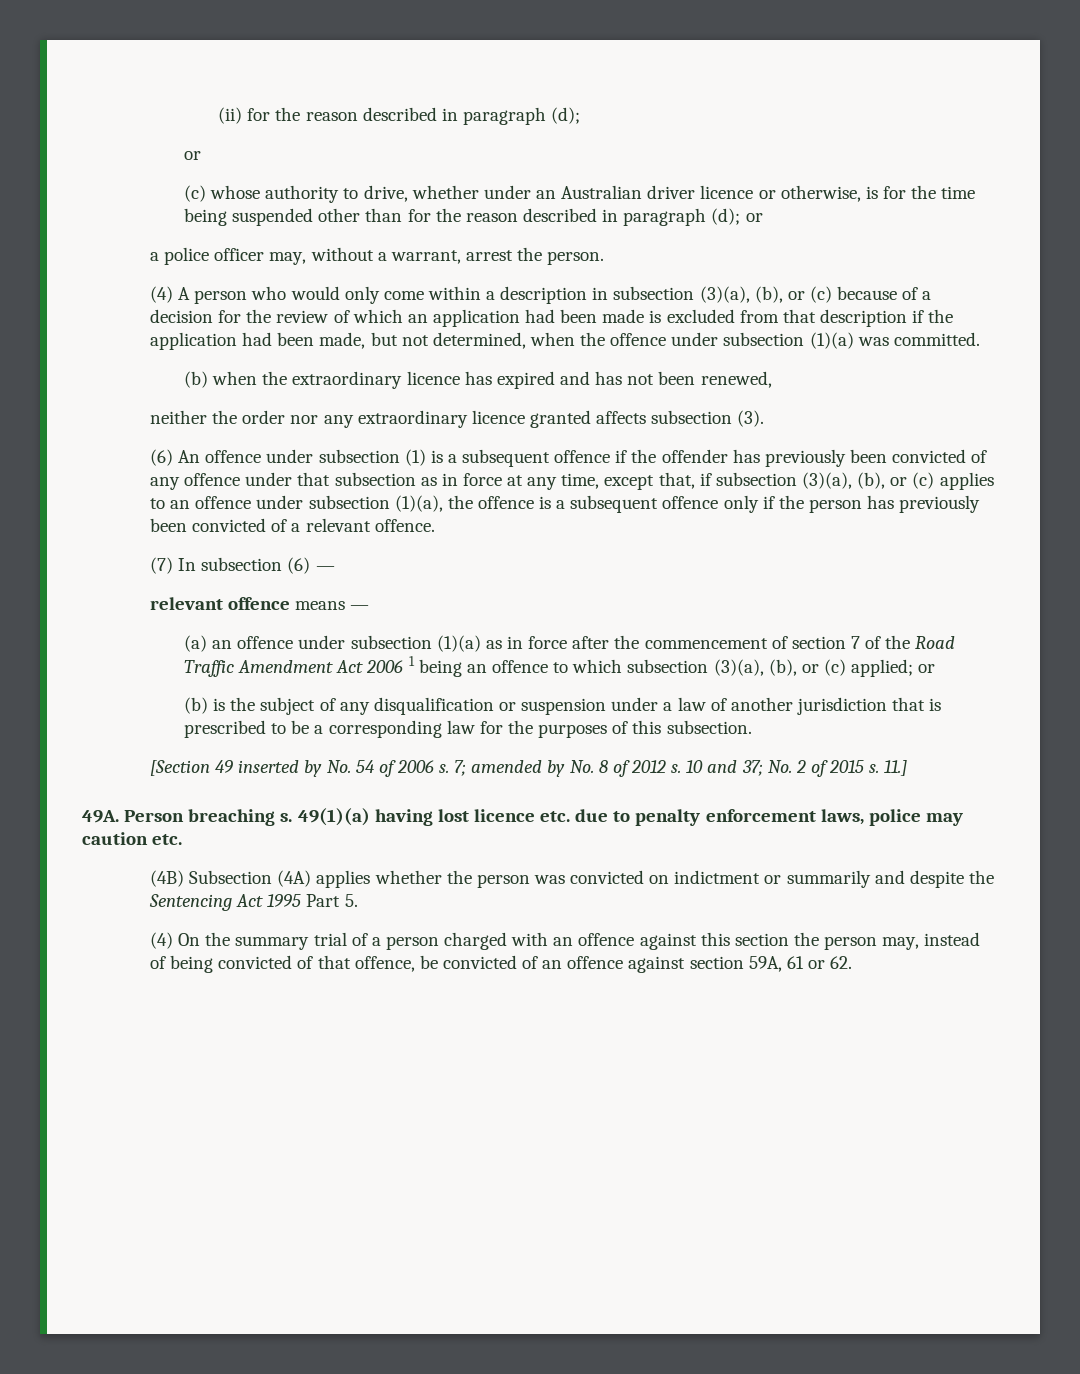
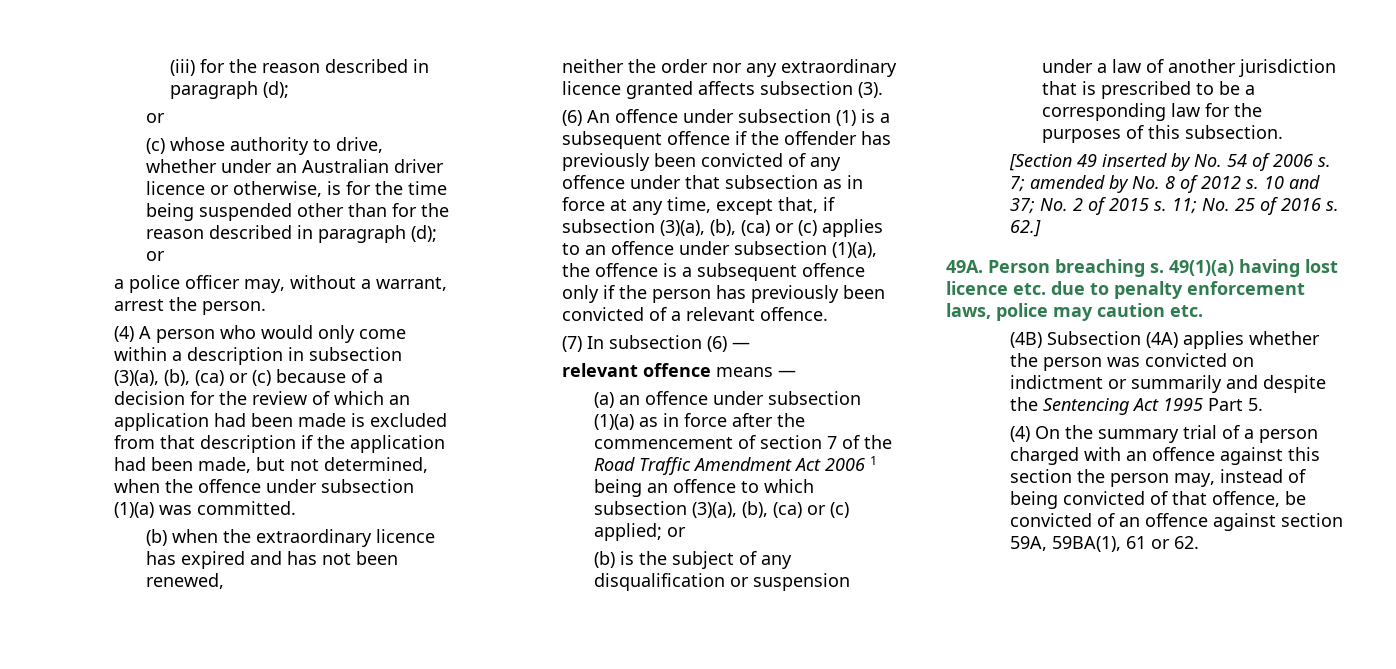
[218,107,243,124] (ii) -> [170,59,195,76] (iii)
(783, 294) none -> [195,370,225,386] (ca)
(886, 480) none -> [741,220,771,236] (ca)
(797, 667) none -> [773,502,803,518] (ca)
[884,760,908,776] 11.] -> [1172,197,1340,215] [1010,220,1042,237] 11; No. 25 of 2016 s. 62.]
(782, 964) none -> [1052,536,1122,552] 59BA(1),

